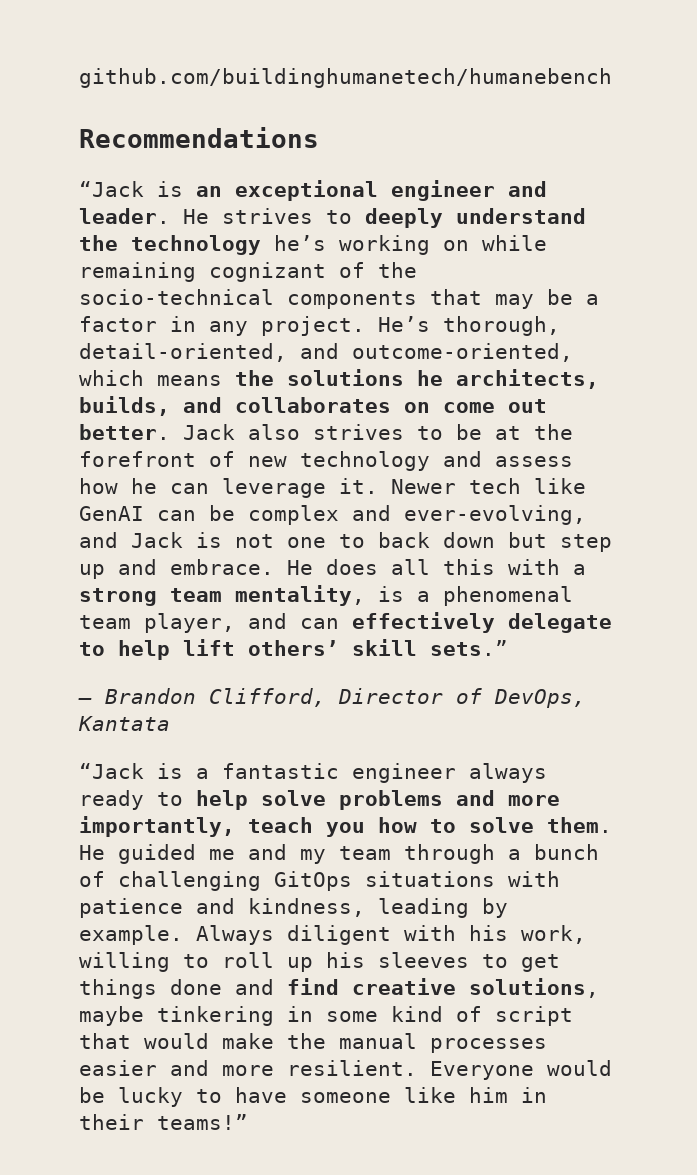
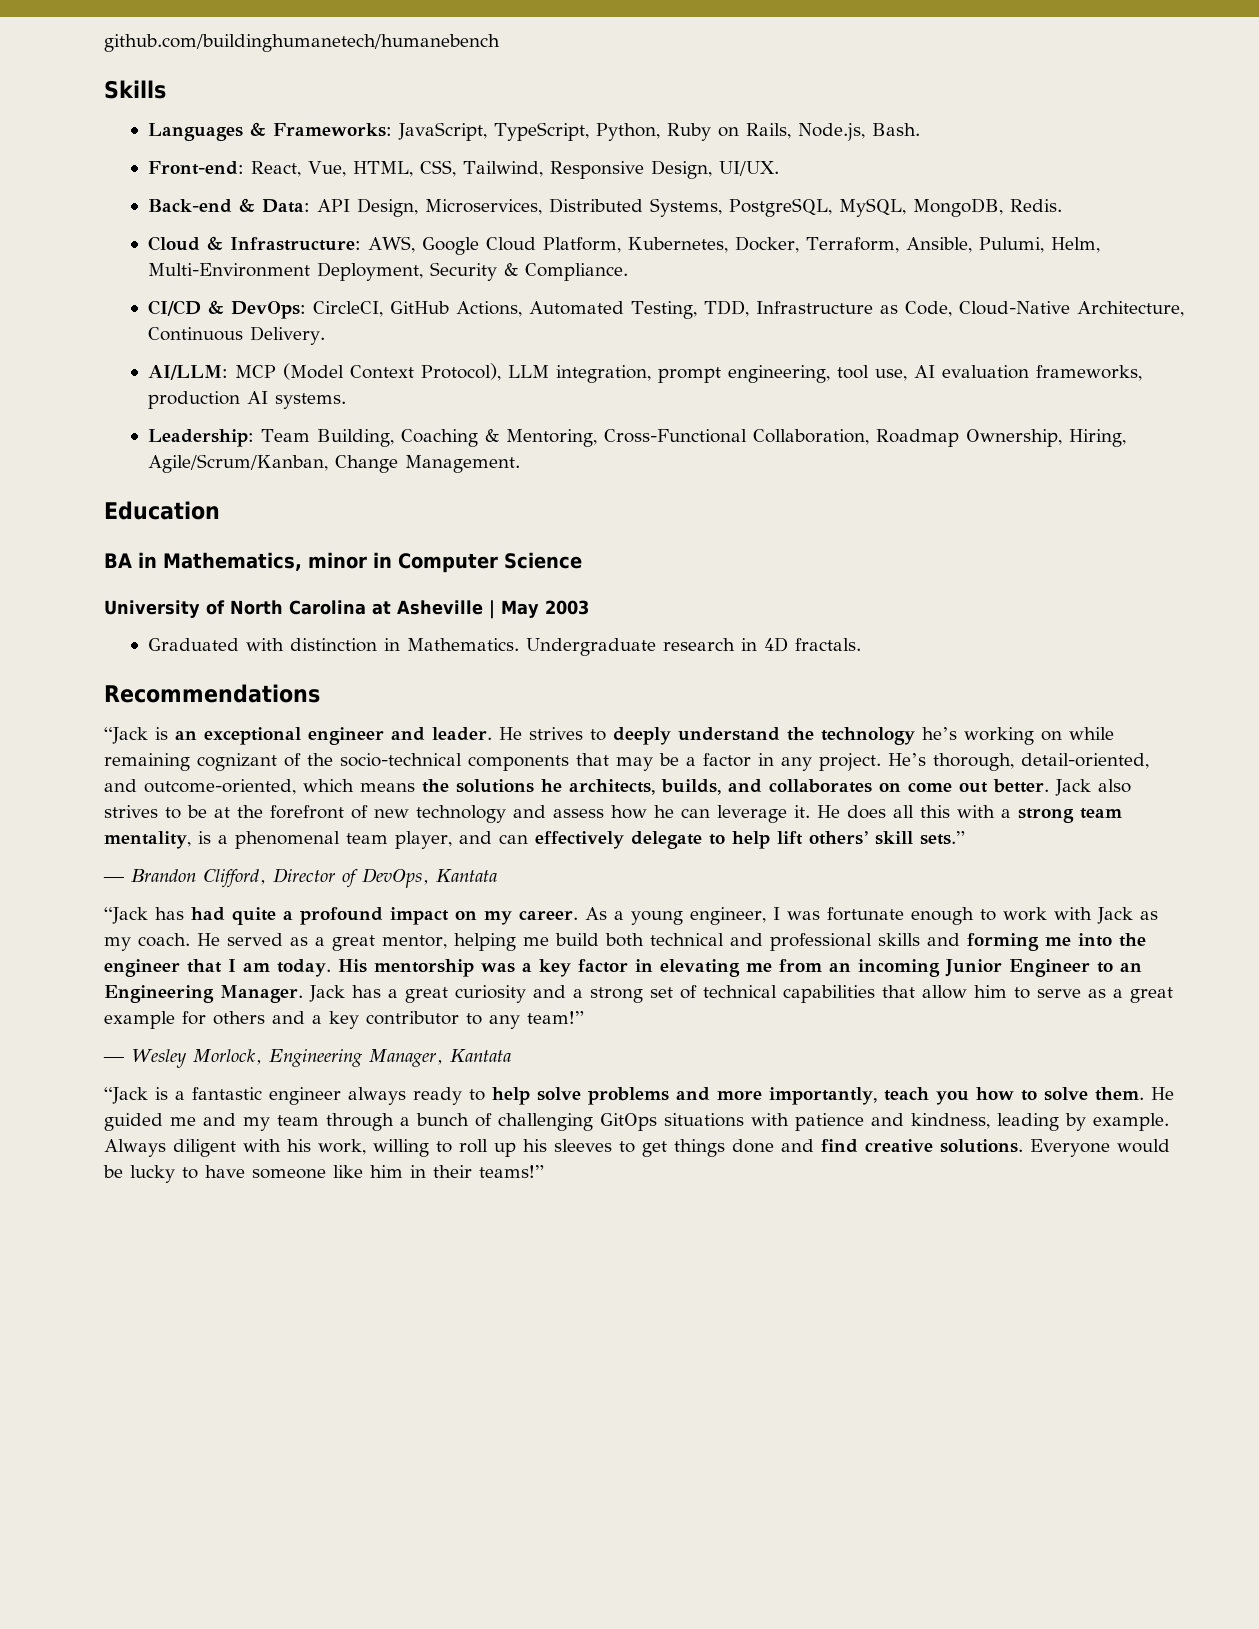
(612, 78) none -> [104,80,166,99] [148,122,921,141] [148,160,780,179] [148,198,1063,217] [148,236,1101,255] [148,262,629,281] [148,300,1185,319] [148,326,326,345] [148,363,1143,383] [148,391,347,409] [148,429,1127,447] [148,454,521,473] [104,501,220,520] [104,552,582,573] [104,600,589,619] [148,637,862,656] // Skills // Languages & Frameworks: JavaScript, TypeScript, Python, Ruby on Rails, Node.js, Bash. // Front-end: React, Vue, HTML, CSS, Tailwind, Responsive Design, UI/UX. // Back-end & Data: API Design, Microservices, Distributed Systems, PostgreSQL, MySQL, MongoDB, Redis. // Cloud & Infrastructure: AWS, Google Cloud Platform, Kubernetes, Docker, Terraform, Ansible, Pulumi, Helm, Multi-Environment Deployment, Security & Compliance. // CI/CD & DevOps: CircleCI, GitHub Actions, Automated Testing, TDD, Infrastructure as Code, Cloud-Native Architecture, Continuous Delivery. // AI/LLM: MCP (Model Context Protocol), LLM integration, prompt engineering, tool use, AI evaluation frameworks, production AI systems. // Leadership: Team Building, Coaching & Mentoring, Cross-Functional Collaboration, Roadmap Ownership, Hiring, Agile/Scrum/Kanban, Change Management. // Education // BA in Mathematics, minor in Computer Science // University of North Carolina at Asheville | May 2003 // Graduated with distinction in Mathematics. Undergraduate research in 4D fractals.
[391,478,586,494] [79,505,586,525] [79,532,612,552] [79,559,274,579] Newer tech like GenAI can be complex and ever-evolving, and Jack is not one to back down but step up and embrace. -> (810, 811) none
(170, 723) none -> [104,907,1158,925] [104,933,1146,951] [104,959,1142,977] [104,985,1173,1003] [104,1011,584,1029] [103,1049,511,1068] // “Jack has had quite a profound impact on my career. As a young engineer, I was fortunate enough to work with Jack as my coach. He served as a great mentor, helping me build both technical and professional skills and forming me into the engineer that I am today. His mentorship was a key factor in elevating me from an incoming Junior Engineer to an Engineering Manager. Jack has a great curiosity and a strong set of technical capabilities that allow him to serve as a great example for others and a key contributor to any team!” // — Wesley Morlock, Engineering Manager, Kantata
[469,978,599,998] [79,1006,573,1026] [79,1033,547,1053] [79,1060,417,1076] solutions, maybe tinkering in some kind of script that would make the manual processes easier and more resilient. -> [940,1139,1023,1153] solutions.

